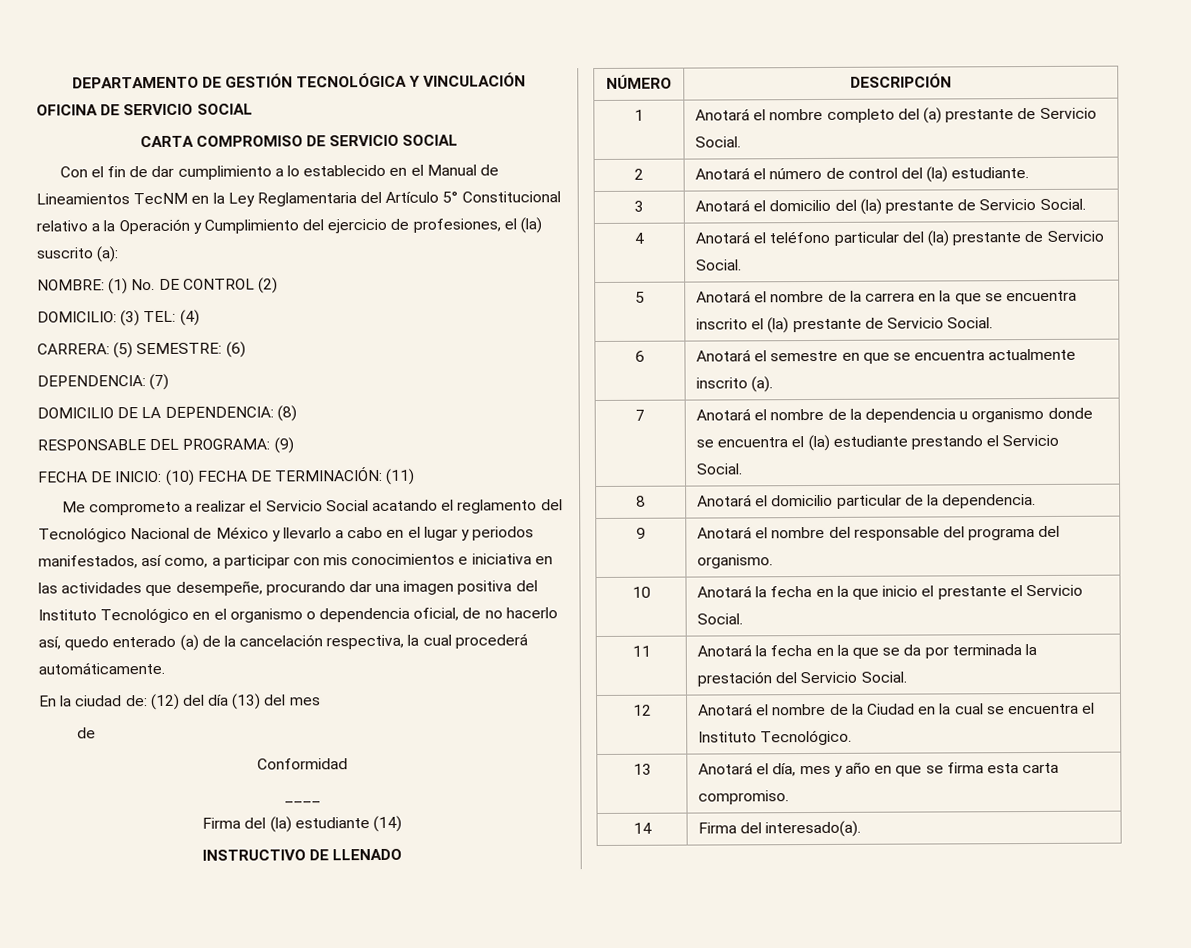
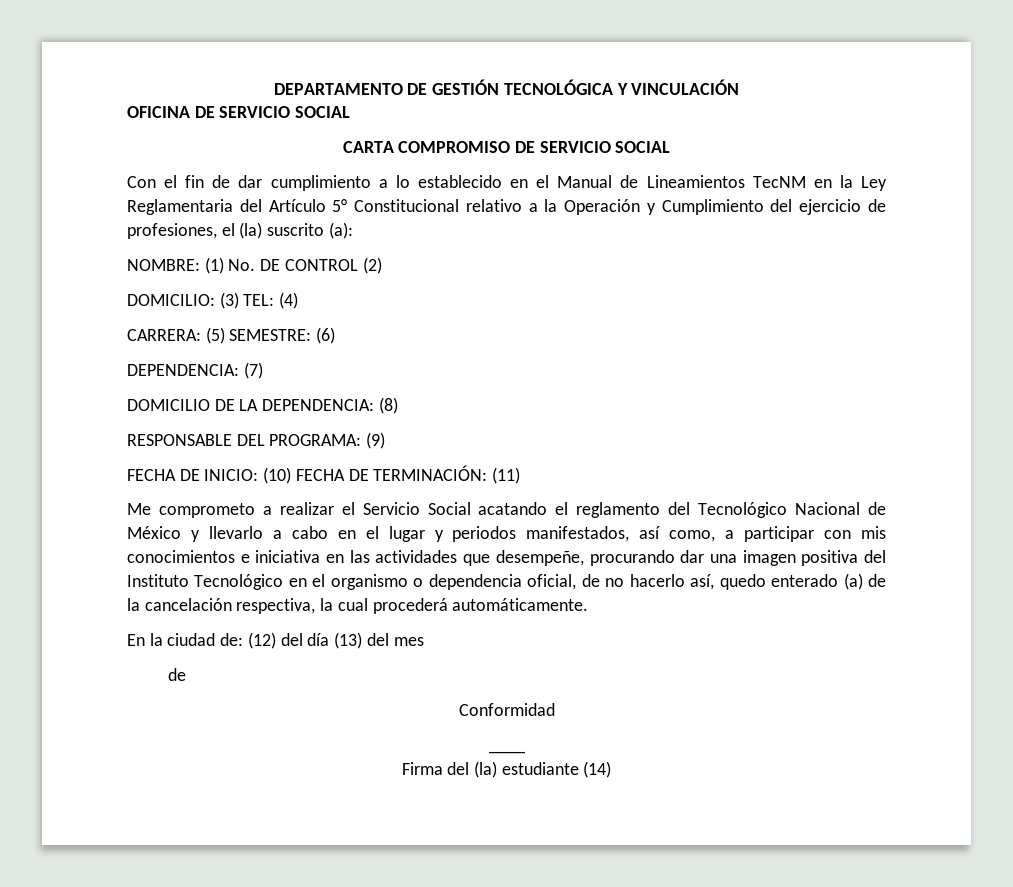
[201,848,403,861] [606,74,672,89] [850,73,952,88] [634,109,644,121] [695,107,1097,124] [695,136,742,148] [634,168,644,180] [695,166,1030,183] [634,200,644,212] [695,198,1086,215] [634,232,644,244] [695,230,1104,247] [696,259,743,271] [635,291,645,303] [696,290,1077,305] [696,317,994,334] [635,350,645,362] [696,348,1077,364] [696,376,774,393] [635,409,645,421] [696,407,1093,423] [696,434,1060,452] [696,463,744,475] [636,495,646,507] [697,494,1037,509] [636,527,646,539] [697,525,1061,541] [697,554,774,569] [631,586,651,598] [697,584,1083,600] [697,613,744,625] [631,645,651,657] [697,643,1037,659] [697,671,907,687] [632,704,652,716] [698,702,1096,716] [698,729,853,746] [632,763,652,775] [698,761,1060,777] [698,790,790,805] [632,822,652,834] [698,820,862,838] // INSTRUCTIVO DE LLENADO // NÚMERO | DESCRIPCIÓN // 1 | Anotará el nombre completo del (a) prestante de Servicio Social. // 2 | Anotará el número de control del (la) estudiante. // 3 | Anotará el domicilio del (la) prestante de Servicio Social. // 4 | Anotará el teléfono particular del (la) prestante de Servicio Social. // 5 | Anotará el nombre de la carrera en la que se encuentra inscrito el (la) prestante de Servicio Social. // 6 | Anotará el semestre en que se encuentra actualmente inscrito (a). // 7 | Anotará el nombre de la dependencia u organismo donde se encuentra el (la) estudiante prestando el Servicio Social. // 8 | Anotará el domicilio particular de la dependencia. // 9 | Anotará el nombre del responsable del programa del organismo. // 10 | Anotará la fecha en la que inicio el prestante el Servicio Social. // 11 | Anotará la fecha en la que se da por terminada la prestación del Servicio Social. // 12 | Anotará el nombre de la Ciudad en la cual se encuentra el Instituto Tecnológico. // 13 | Anotará el día, mes y año en que se firma esta carta compromiso. // 14 | Firma del interesado(a). -> (612, 769) none

